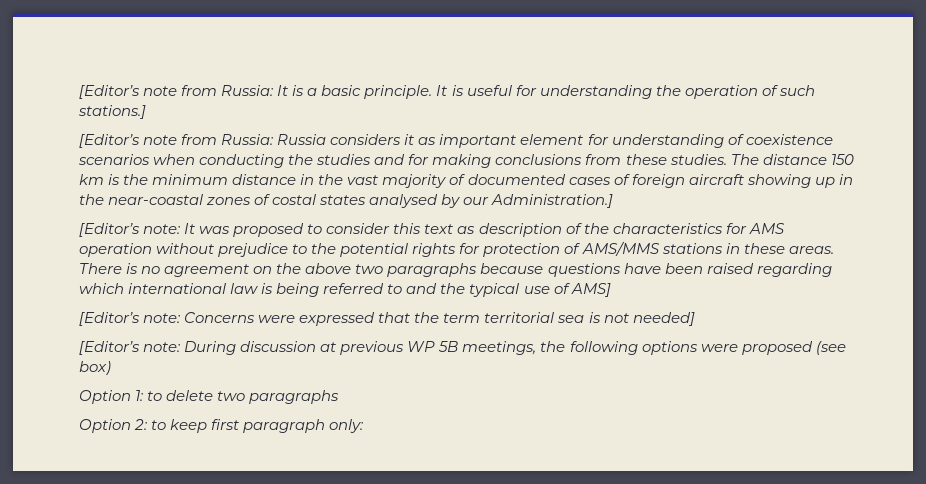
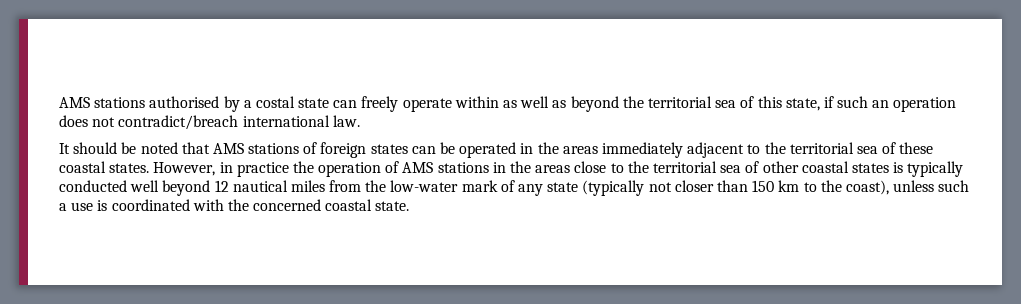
[79,85,815,99] [78,105,146,119] [79,134,833,148] [78,154,854,168] [79,174,853,188] [79,194,614,208] [79,223,785,237] [79,241,834,257] [79,263,832,277] [79,283,611,297] [79,312,695,326] [79,341,846,355] [79,361,111,375] [79,390,340,404] [79,419,365,433] [Editor’s note from Russia: It is a basic principle. It is useful for understanding the operation of such stations.] // [Editor’s note from Russia: Russia considers it as important element for understanding of coexistence scenarios when conducting the studies and for making conclusions from these studies. The distance 150 km is the minimum distance in the vast majority of documented cases of foreign aircraft showing up in the near-coastal zones of costal states analysed by our Administration.] // [Editor’s note: It was proposed to consider this text as description of the characteristics for AMS operation without prejudice to the potential rights for protection of AMS/MMS stations in these areas. There is no agreement on the above two paragraphs because questions have been raised regarding which international law is being referred to and the typical use of AMS] // [Editor’s note: Concerns were expressed that the term territorial sea is not needed] // [Editor’s note: During discussion at previous WP 5B meetings, the following options were proposed (see box) // Option 1: to delete two paragraphs // Option 2: to keep first paragraph only: -> [59,96,957,112] [59,115,360,130] [59,142,934,158] [59,161,964,177] [59,180,970,196] [59,199,410,211] AMS stations authorised by a costal state can freely operate within as well as beyond the territorial sea of this state, if such an operation does not contradict/breach international law. // It should be noted that AMS stations of foreign states can be operated in the areas immediately adjacent to the territorial sea of these coastal states. However, in practice the operation of AMS stations in the areas close to the territorial sea of other coastal states is typically conducted well beyond 12 nautical miles from the low-water mark of any state (typically not closer than 150 km to the coast), unless such a use is coordinated with the concerned coastal state.

